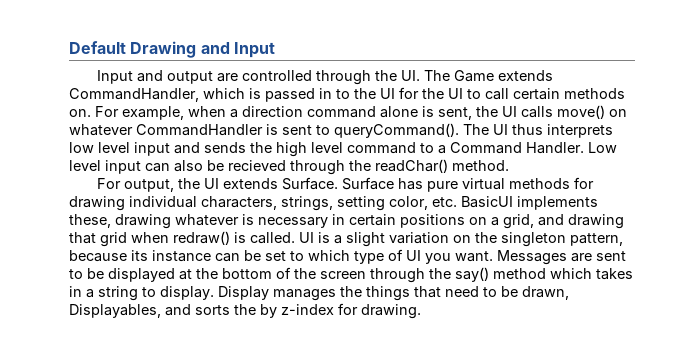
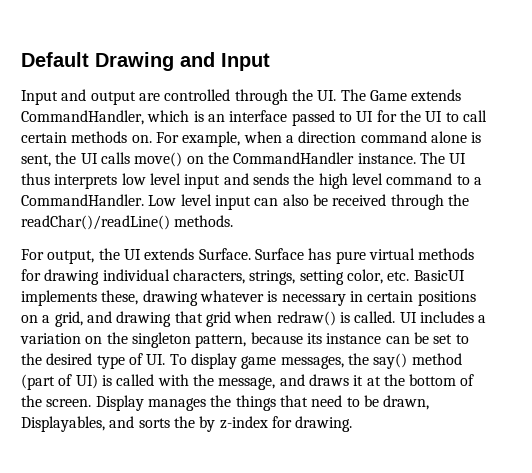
[265,88,376,102] passed in to the -> [207,110,352,126] an interface passed to
[69,123,459,138] whatever CommandHandler is sent to queryCommand(). -> [207,152,416,164] the CommandHandler instance.
[450,142,584,154] Command Handler. -> [21,194,144,206] CommandHandler.
[228,159,509,175] recieved through the readChar() method. -> [332,194,469,210] [21,215,234,230] received through the readChar()/readLine() methods.
[318,232,385,247] is a slight -> [419,311,487,323] includes a
[308,249,626,265] [69,268,175,282] which type of UI you want. Messages are sent to be displayed -> [21,353,462,369] [21,374,364,390] the desired type of UI. To display game messages, the say() method (part of UI) is called with the message, and draws it
[320,267,633,283] [69,286,214,301] screen through the say() method which takes in a string to display. -> [46,399,92,407] screen.

